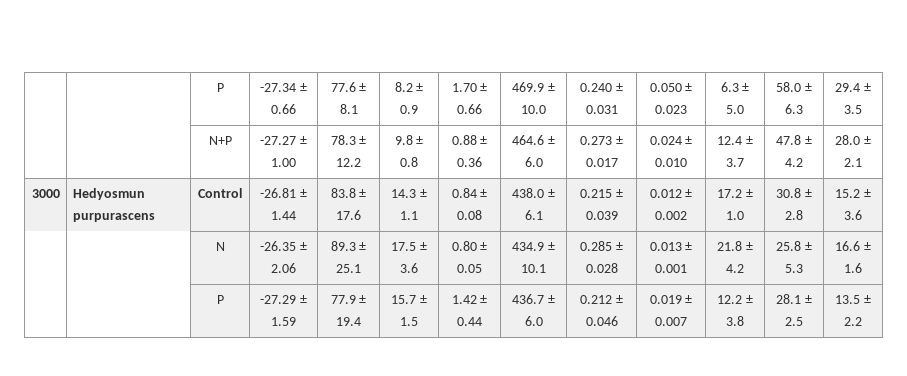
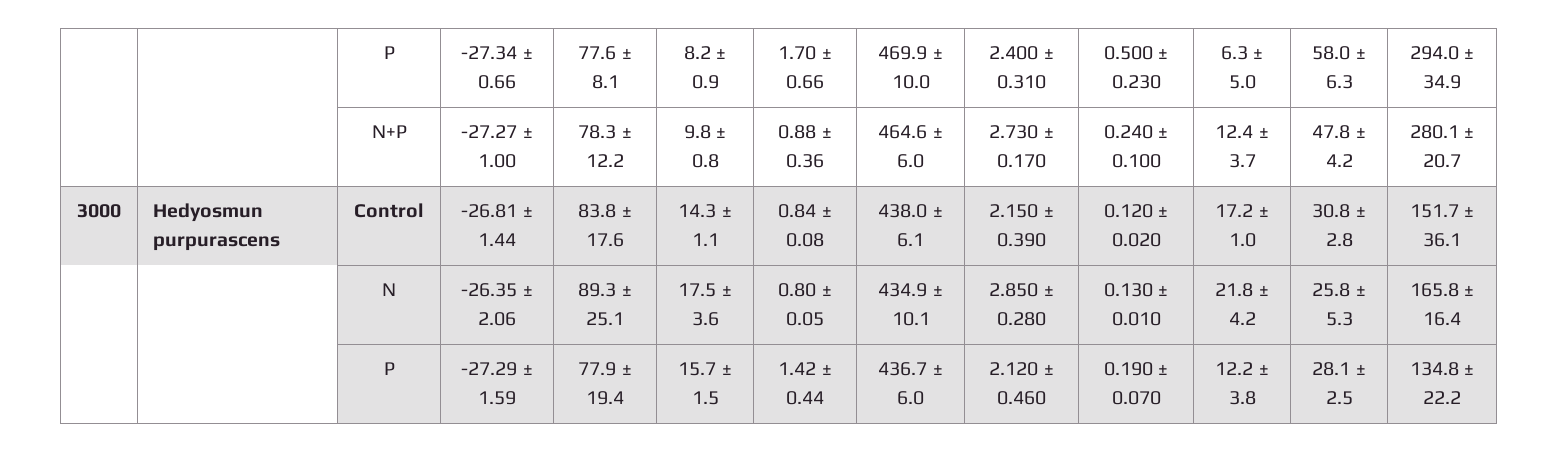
[580,83,623,92] [585,105,618,114] [649,83,693,92] [655,105,687,114] 0.240 ± 0.031 | 0.050 ± 0.023 -> [989,46,1054,60] [997,75,1046,89] [1103,46,1169,60] [1111,75,1161,89] 2.400 ± 0.310 | 0.500 ± 0.230
[835,83,871,92] [844,105,862,114] 29.4 ± 3.5 -> [1409,46,1475,60] [1423,75,1461,89] 294.0 ± 34.9
[580,136,623,145] [585,158,618,167] [649,136,693,145] [655,158,687,167] 0.273 ± 0.017 | 0.024 ± 0.010 -> [989,125,1054,139] [997,154,1046,168] [1103,125,1169,139] [1111,154,1161,168] 2.730 ± 0.170 | 0.240 ± 0.100
[835,135,871,145] [844,158,862,167] 28.0 ± 2.1 -> [1409,125,1475,139] [1423,154,1461,168] 280.1 ± 20.7
[580,189,623,198] [585,211,618,220] [649,189,693,198] [655,211,687,220] 0.215 ± 0.039 | 0.012 ± 0.002 -> [989,204,1054,218] [997,233,1046,247] [1103,204,1169,218] [1111,233,1161,247] 2.150 ± 0.390 | 0.120 ± 0.020
[835,189,871,198] [844,210,862,220] 15.2 ± 3.6 -> [1409,204,1475,218] [1423,233,1461,247] 151.7 ± 36.1
[580,241,623,251] [585,263,618,273] [649,242,693,251] [655,264,687,273] 0.285 ± 0.028 | 0.013 ± 0.001 -> [989,283,1054,297] [997,312,1046,326] [1103,283,1169,297] [1111,312,1161,326] 2.850 ± 0.280 | 0.130 ± 0.010
[835,241,871,251] [844,263,862,273] 16.6 ± 1.6 -> [1409,283,1475,297] [1423,312,1461,326] 165.8 ± 16.4
[580,295,623,304] [585,316,618,326] [649,295,693,304] [655,317,687,326] 0.212 ± 0.046 | 0.019 ± 0.007 -> [989,362,1054,376] [997,391,1046,405] [1103,362,1169,376] [1111,391,1161,405] 2.120 ± 0.460 | 0.190 ± 0.070
[835,295,871,304] [844,317,862,326] 13.5 ± 2.2 -> [1409,362,1475,376] [1423,391,1461,404] 134.8 ± 22.2

